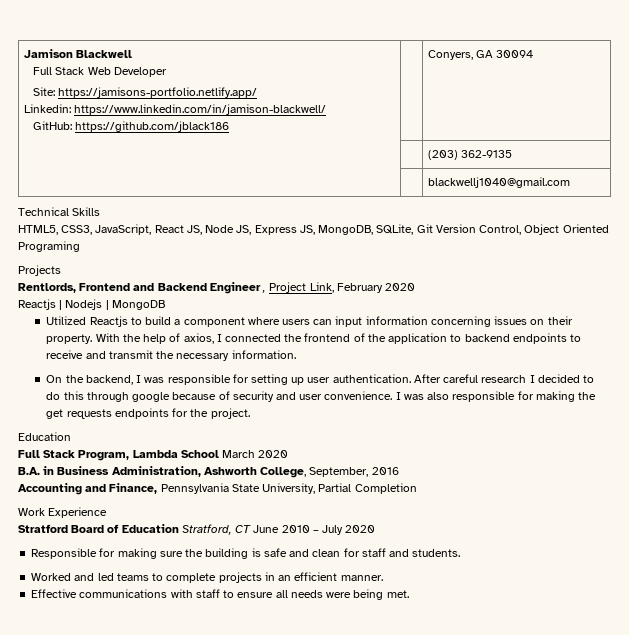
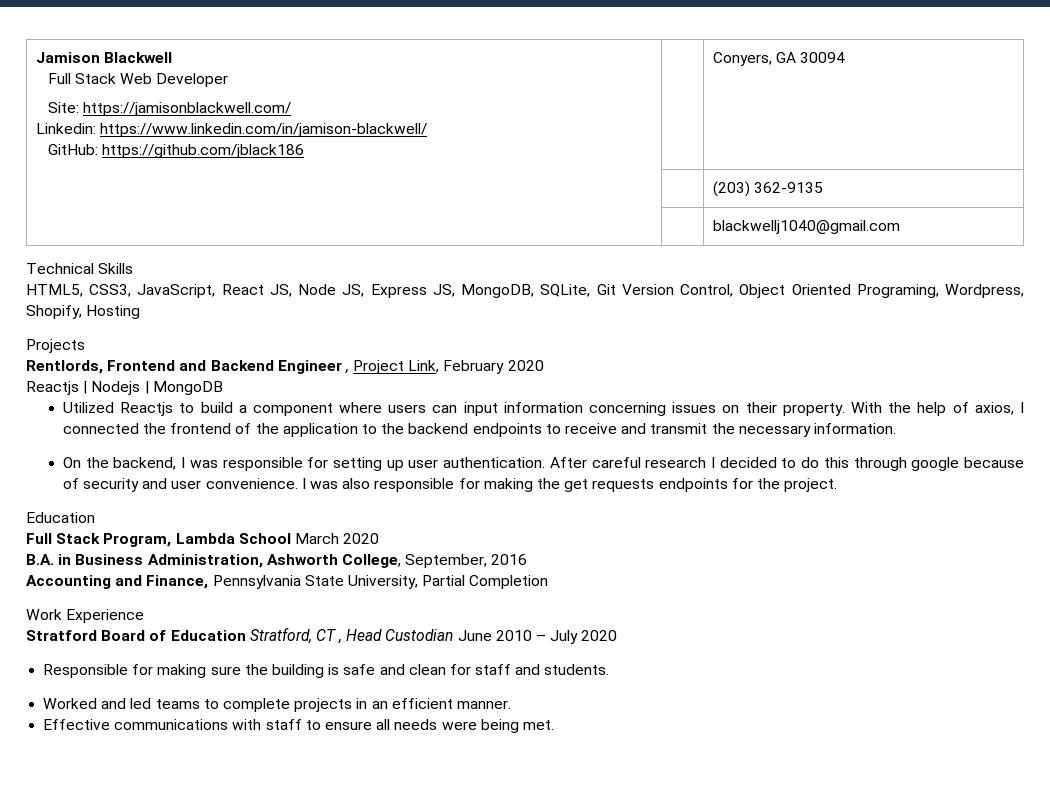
[58,87,258,98] https://jamisons-portfolio.netlify.app/ -> [83,102,292,116] https://jamisonblackwell.com/
[18,241,80,252] Programing -> [856,284,1025,298] [26,305,141,319] Programing, Wordpress, Shopify, Hosting
(462, 338) none -> [381,423,405,434] the
(252, 529) none -> [338,629,454,644] , Head Custodian

